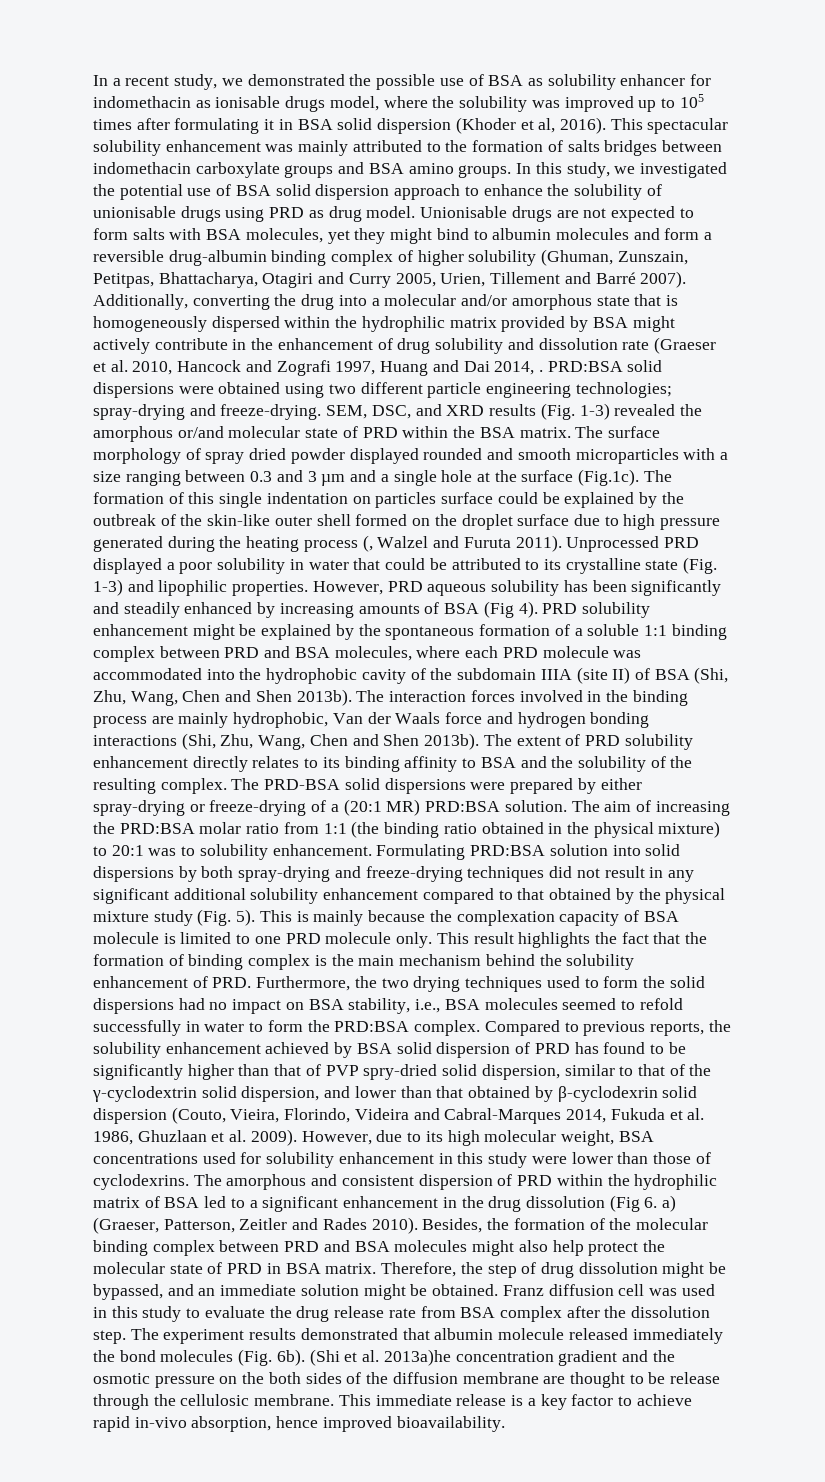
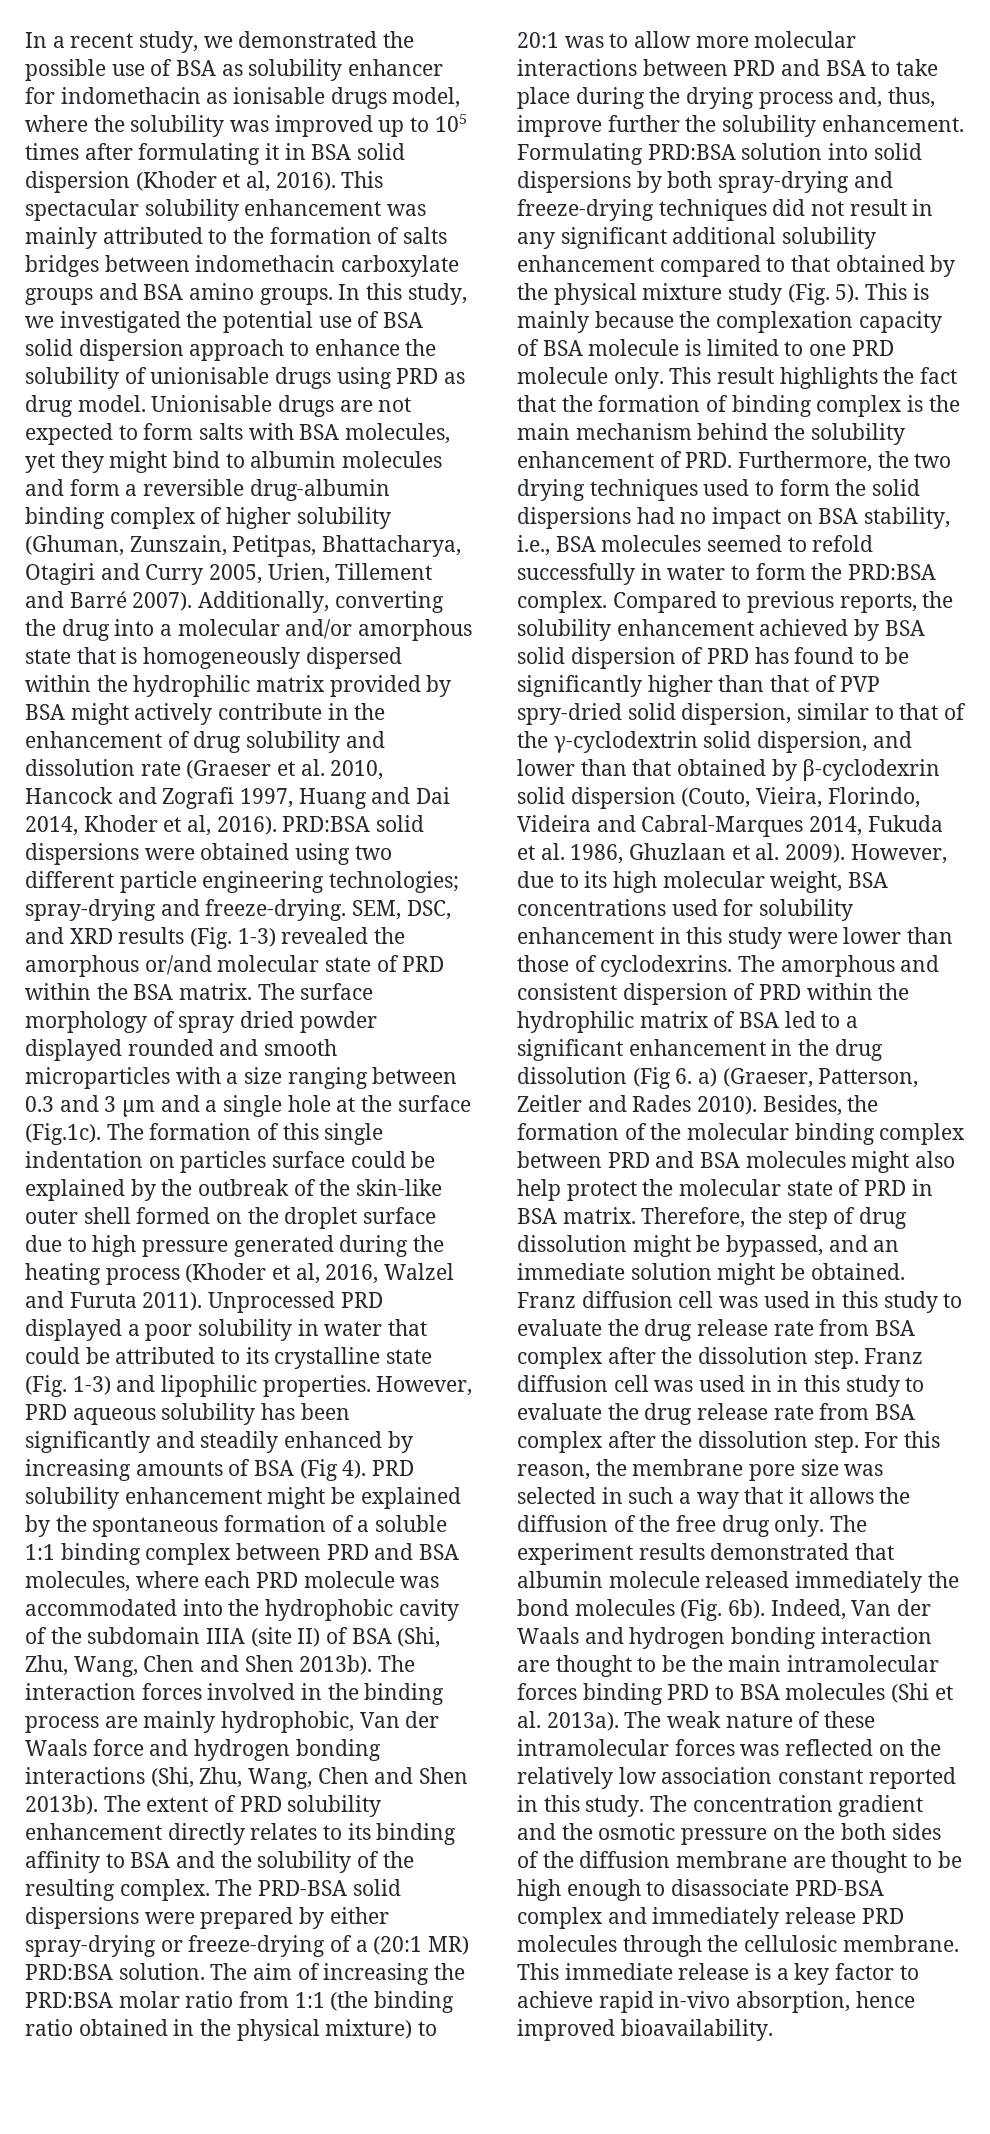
[538,370,543,372] . -> [83,815,277,836] Khoder et al, 2016).
[362,535,373,552] (, -> [185,1263,379,1284] (Khoder et al, 2016,
(196, 851) none -> [634,31,857,48] [517,59,939,76] [517,87,936,109] [517,115,717,137] allow more molecular interactions between PRD and BSA to take place during the drying process and, thus, improve further the
(126, 1337) none -> [864,1348,924,1364] [517,1375,925,1397] [517,1403,916,1425] [517,1431,941,1453] [517,1459,884,1481] [517,1487,911,1509] [517,1515,825,1537] Franz diffusion cell was used in in this study to evaluate the drug release rate from BSA complex after the dissolution step. For this reason, the membrane pore size was selected in such a way that it allows the diffusion of the free drug only.
[309,1349,451,1366] (Shi et al. 2013a)he -> [770,1599,932,1620] [517,1627,932,1649] [517,1655,940,1677] [517,1683,953,1705] [517,1711,876,1731] [517,1739,942,1756] [517,1767,956,1789] [517,1795,688,1817] Indeed, Van der Waals and hydrogen bonding interaction are thought to be the main intramolecular forces binding PRD to BSA molecules (Shi et al. 2013a). The weak nature of these intramolecular forces was reflected on the relatively low association constant reported in this study. The
[670,1372,721,1384] release -> [517,1879,884,1901] [517,1907,904,1929] [517,1935,617,1952] high enough to disassociate PRD-BSA complex and immediately release PRD molecules

